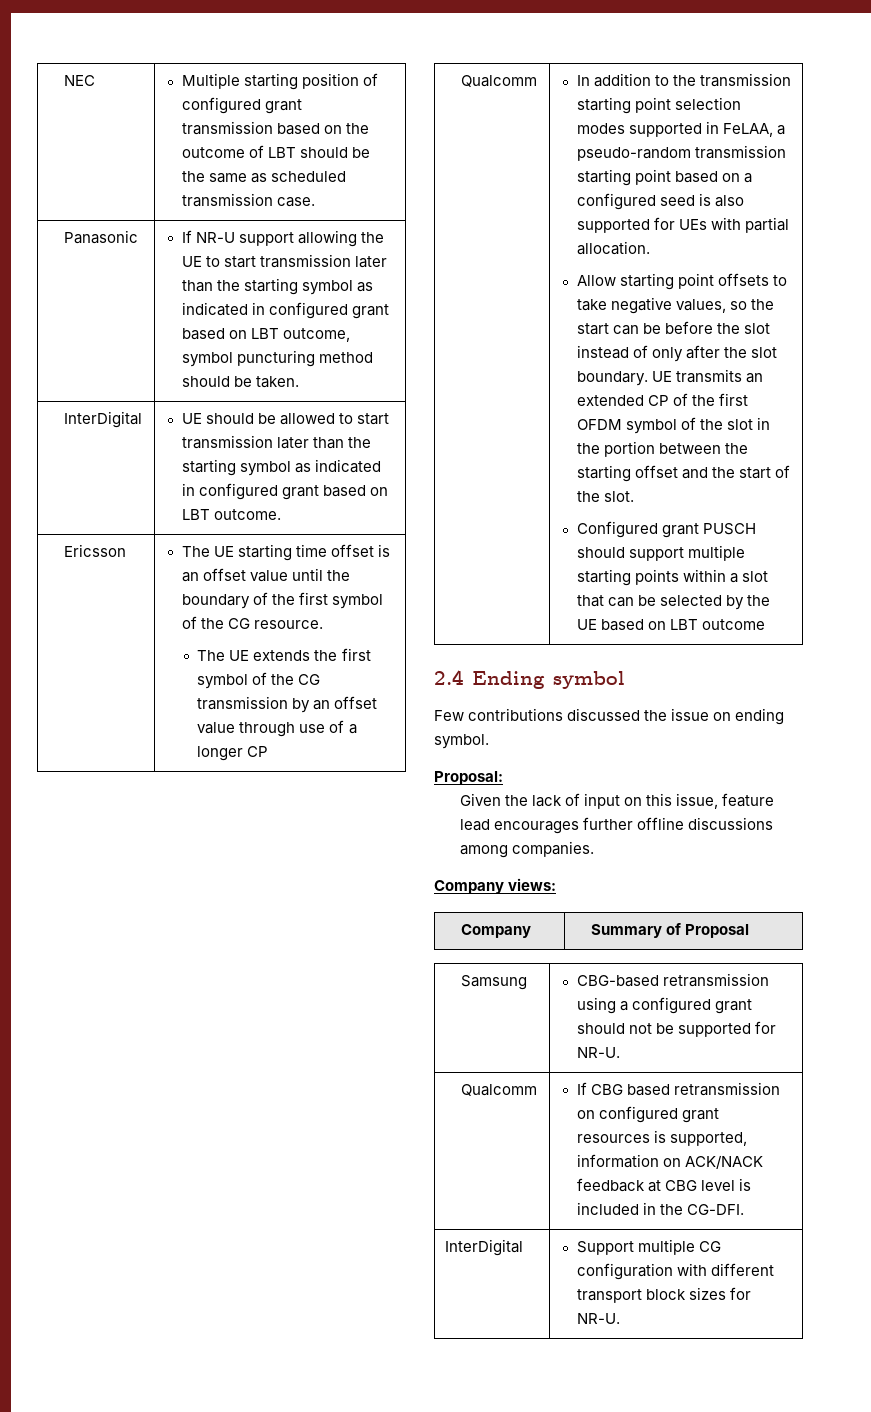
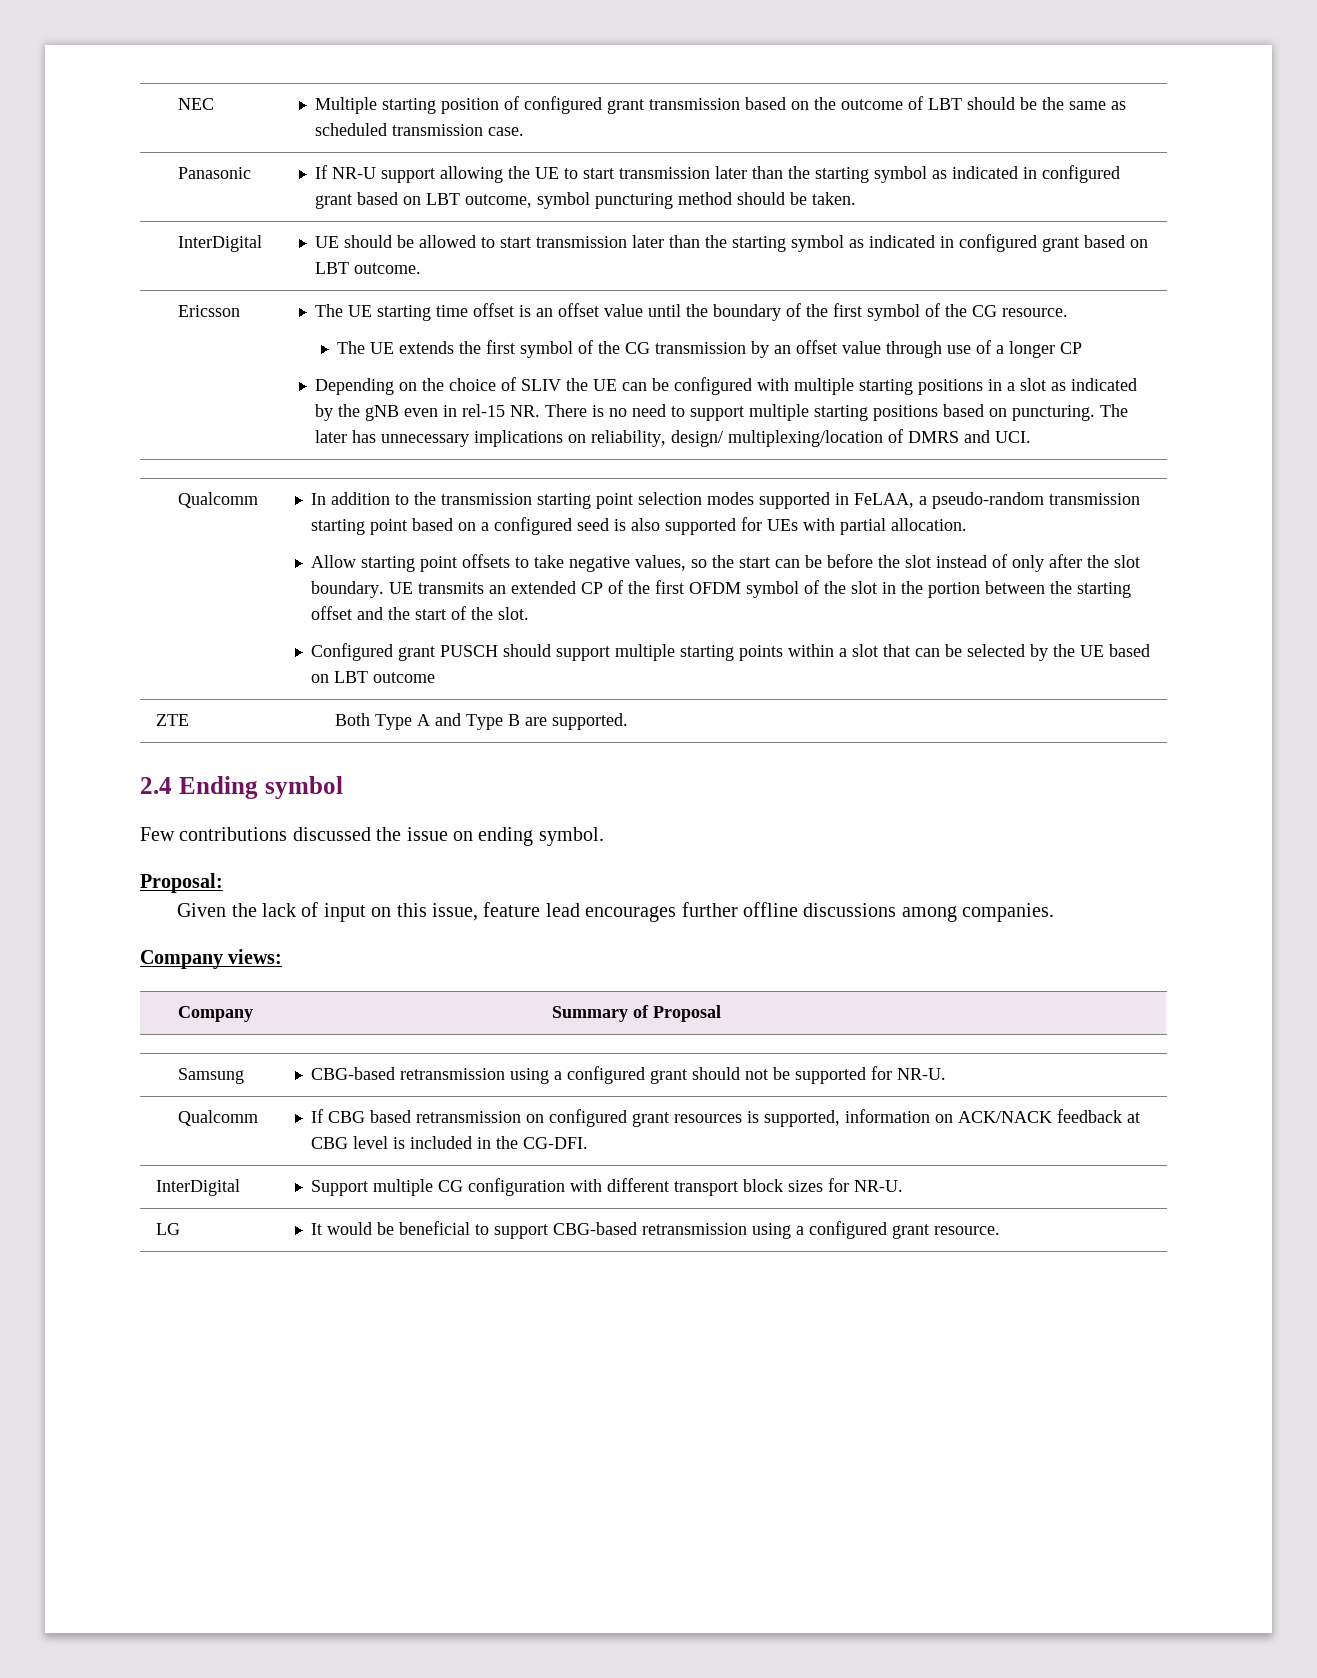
(269, 751) none -> [314,377,1137,395] [314,404,1128,421] [314,429,1031,447] // Depending on the choice of SLIV the UE can be configured with multiple starting positions in a slot as indicated by the gNB even in rel-15 NR. There is no need to support multiple starting positions based on puncturing. The later has unnecessary implications on reliability, design/ multiplexing/location of DMRS and UCI.
(766, 624) none -> [155,714,189,726] [335,713,629,730] // ZTE | Both Type A and Type B are supported.
(620, 1318) none -> [155,1223,180,1235] [310,1221,1000,1239] // LG | It would be beneficial to support CBG-based retransmission using a configured grant resource.

